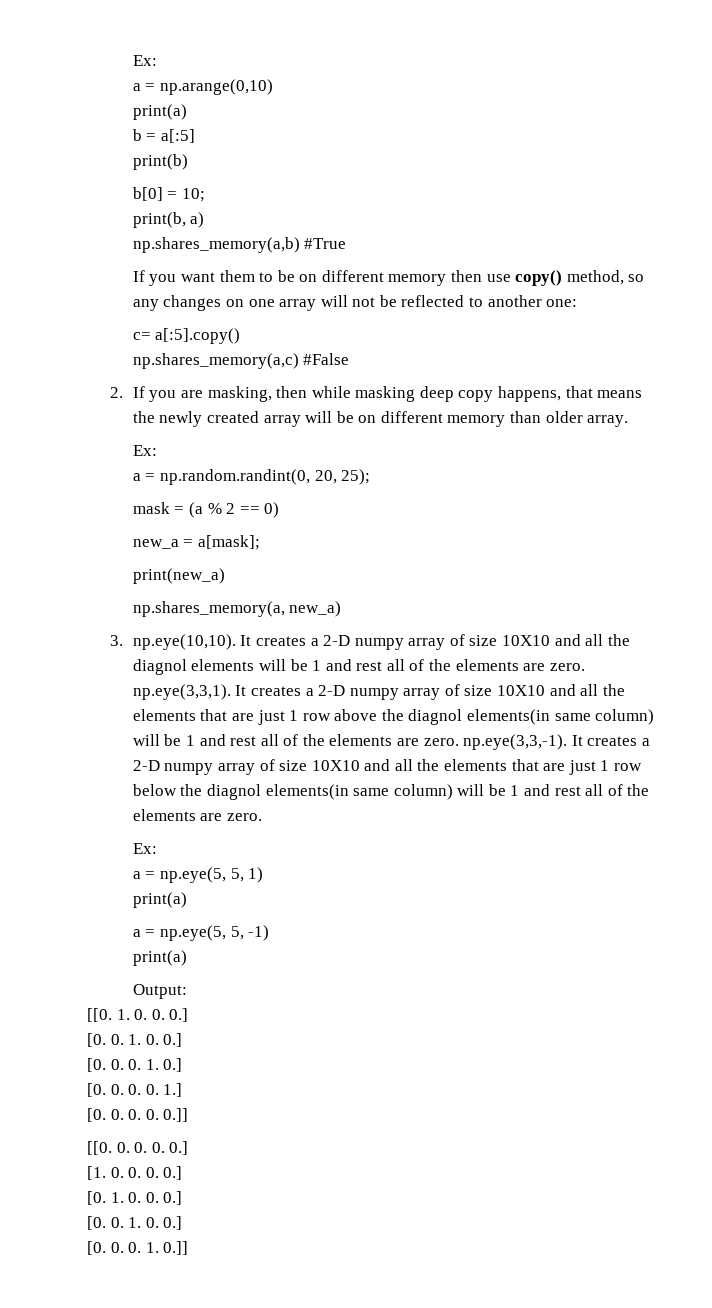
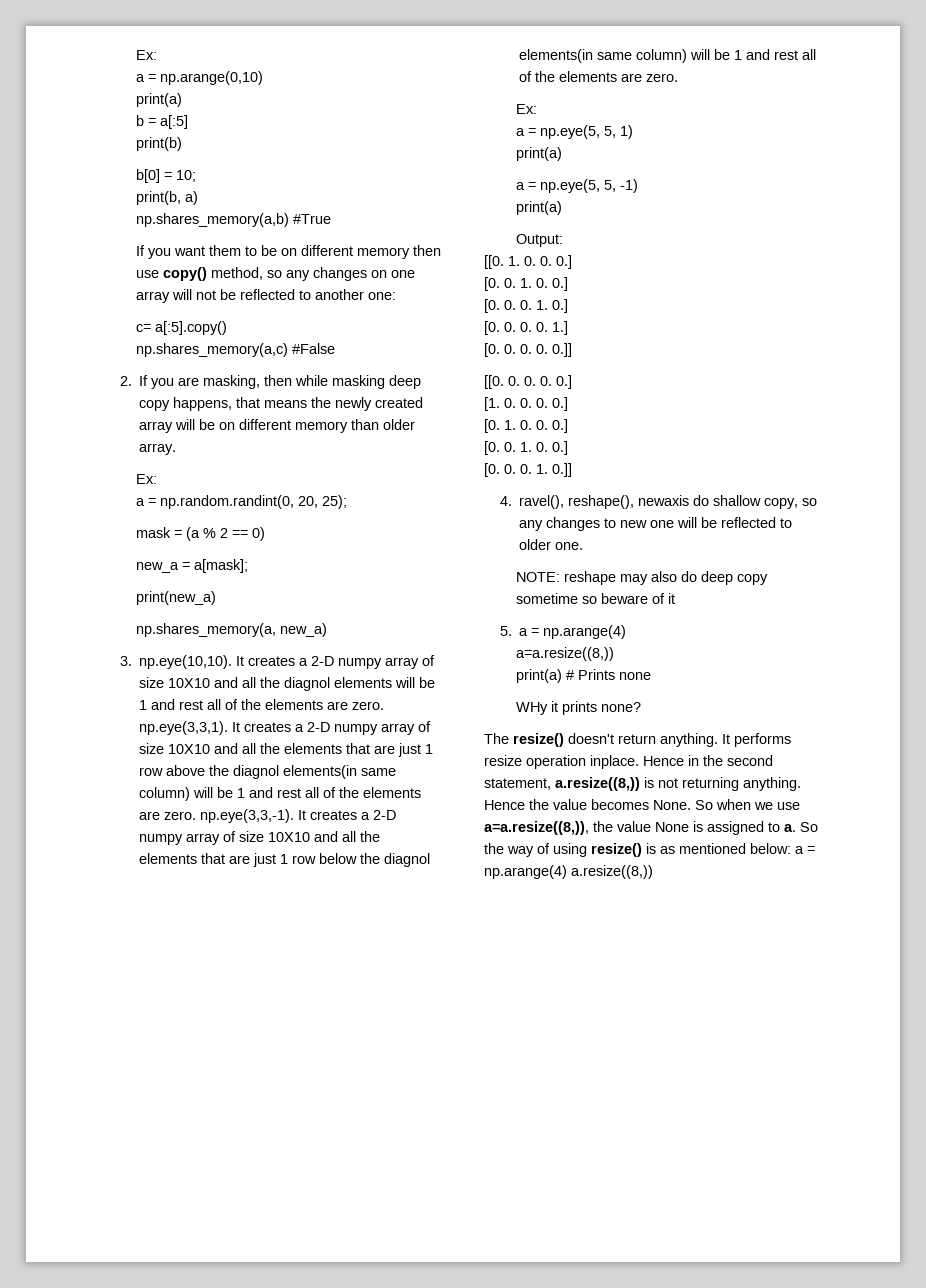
(189, 1248) none -> [500,495,818,509] [519,517,793,531] [519,539,584,550] [516,571,769,585] [516,593,676,604] [500,625,627,639] [516,647,615,661] [516,669,652,683] [516,701,642,715] [484,733,791,747] [484,755,773,769] [484,777,801,791] [484,799,800,810] [484,821,818,835] [484,843,815,857] [484,865,653,879] // 4. ravel(), reshape(), newaxis do shallow copy, so any changes to new one will be reflected to older one. // NOTE: reshape may also do deep copy sometime so beware of it // 5. a = np.arange(4) // a=a.resize((8,)) // print(a) # Prints none // WHy it prints none? // The resize() doesn't return anything. It performs resize operation inplace. Hence in the second statement, a.resize((8,)) is not returning anything. Hence the value becomes None. So when we use a=a.resize((8,)), the value None is assigned to a. So the way of using resize() is as mentioned below: a = np.arange(4) a.resize((8,))

